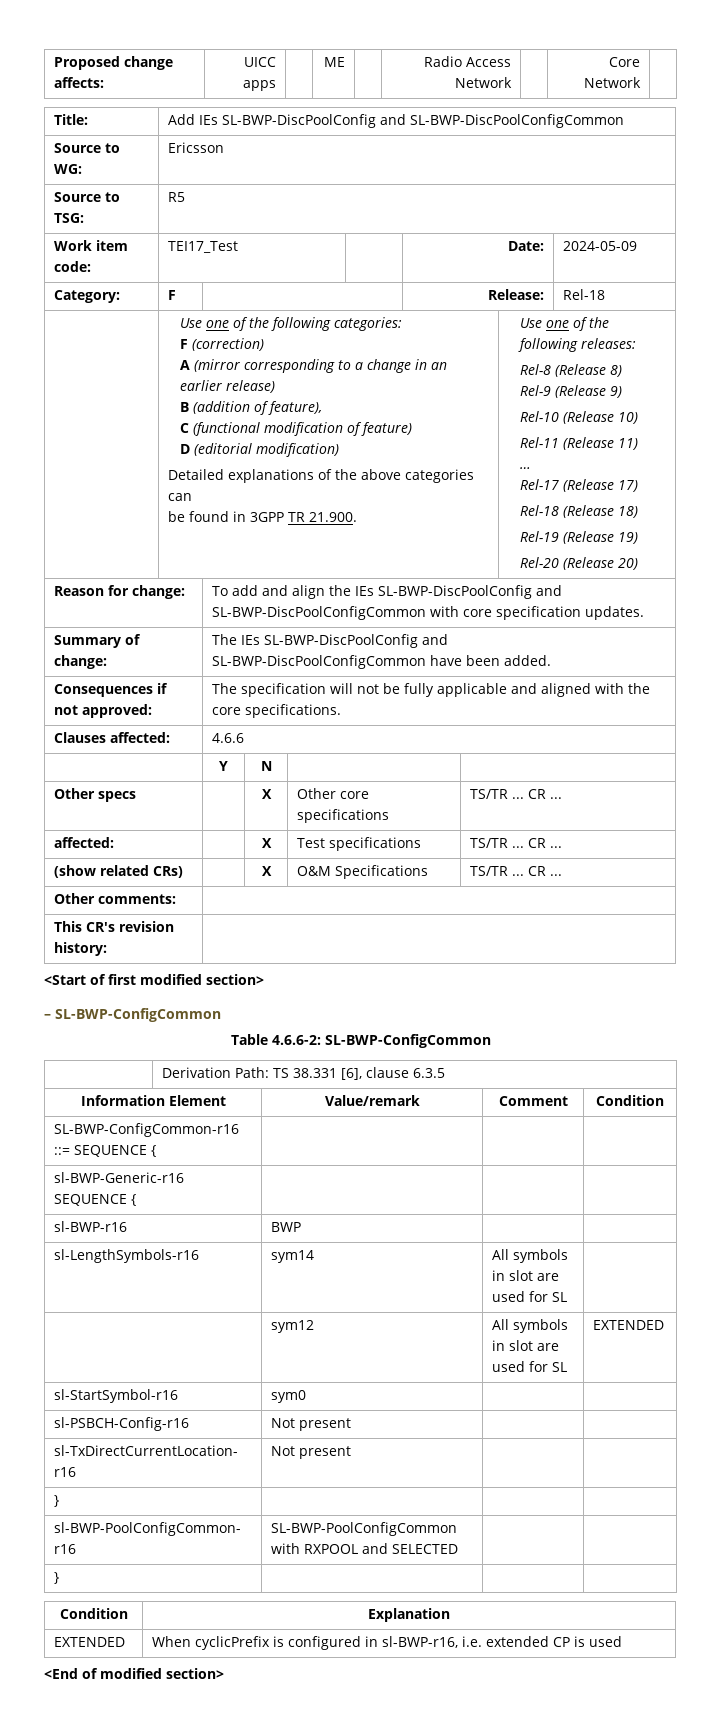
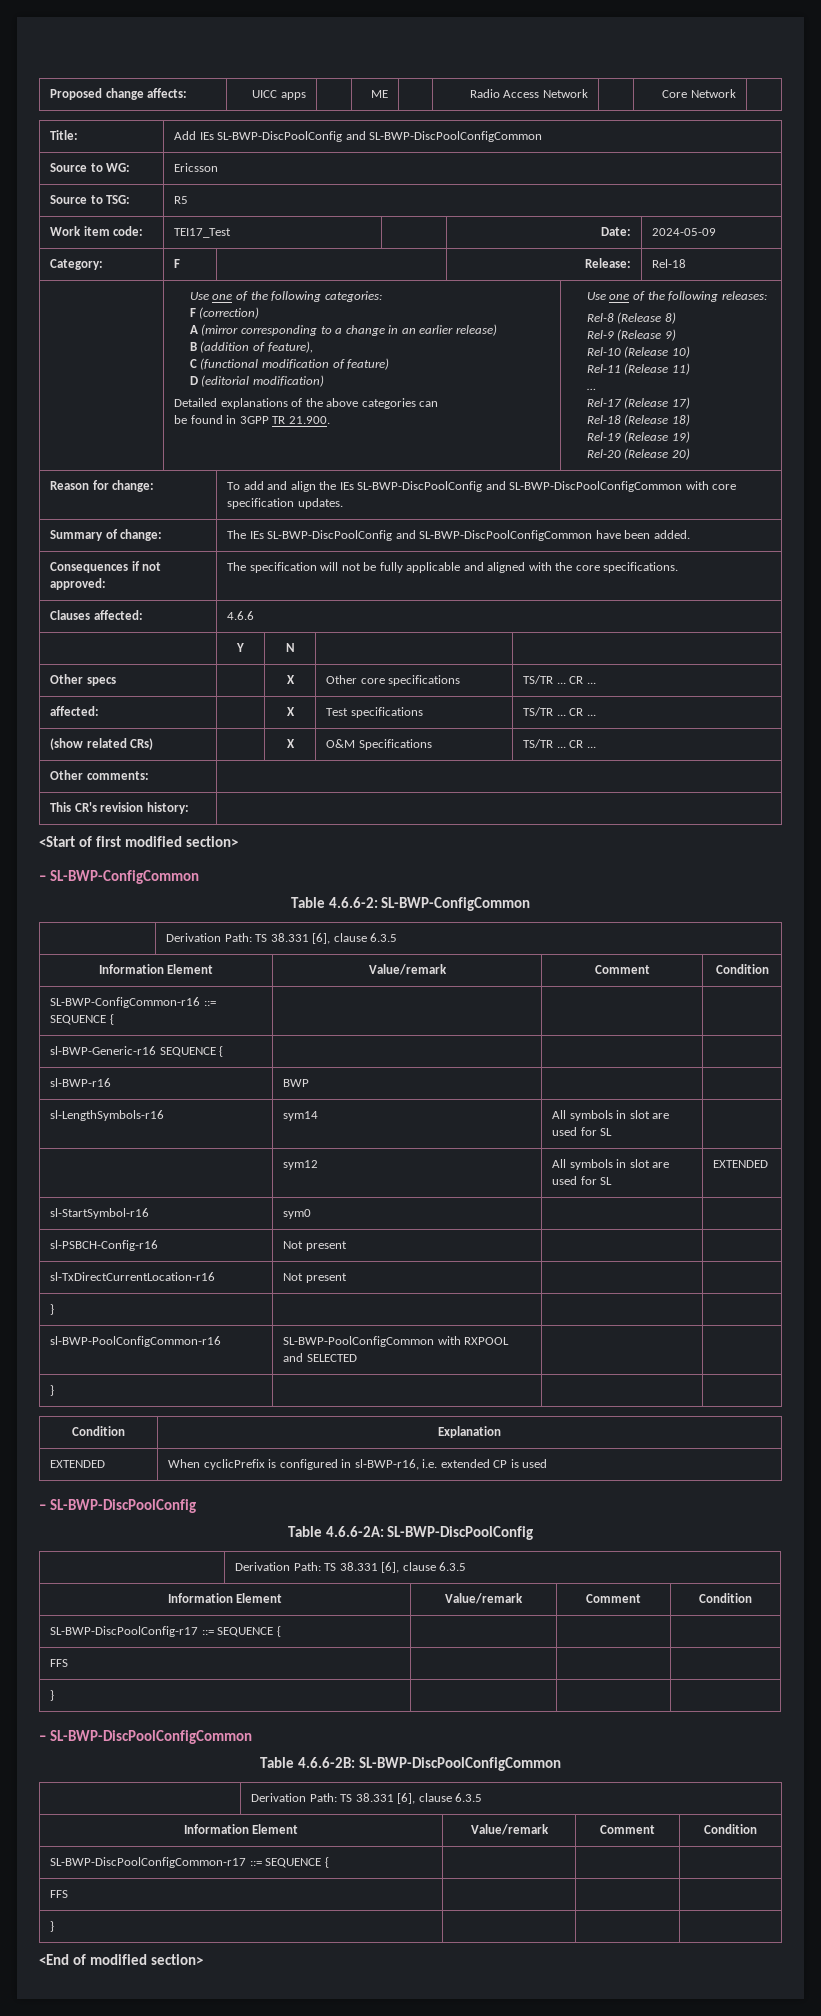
(623, 1641) none -> [39,1499,196,1513] [287,1526,534,1540] [235,1562,467,1573] [167,1593,283,1603] [445,1593,523,1604] [586,1594,641,1603] [699,1593,752,1603] [50,1626,281,1637] [50,1659,69,1667] [50,1690,55,1701] [39,1730,252,1744] [260,1757,561,1771] [251,1793,483,1804] [183,1824,299,1834] [470,1824,549,1835] [600,1825,655,1834] [704,1824,757,1834] [50,1857,329,1868] [50,1890,69,1898] [50,1921,55,1932] // – SL-BWP-DiscPoolConfig // Table 4.6.6-2A: SL-BWP-DiscPoolConfig // | Derivation Path: TS 38.331 [6], clause 6.3.5 // Information Element | Value/remark | Comment | Condition // SL-BWP-DiscPoolConfig-r17 ::= SEQUENCE { | | | // FFS | | | // } | | | // – SL-BWP-DiscPoolConfigCommon // Table 4.6.6-2B: SL-BWP-DiscPoolConfigCommon // | Derivation Path: TS 38.331 [6], clause 6.3.5 // Information Element | Value/remark | Comment | Condition // SL-BWP-DiscPoolConfigCommon-r17 ::= SEQUENCE { | | | // FFS | | | // } | | |

